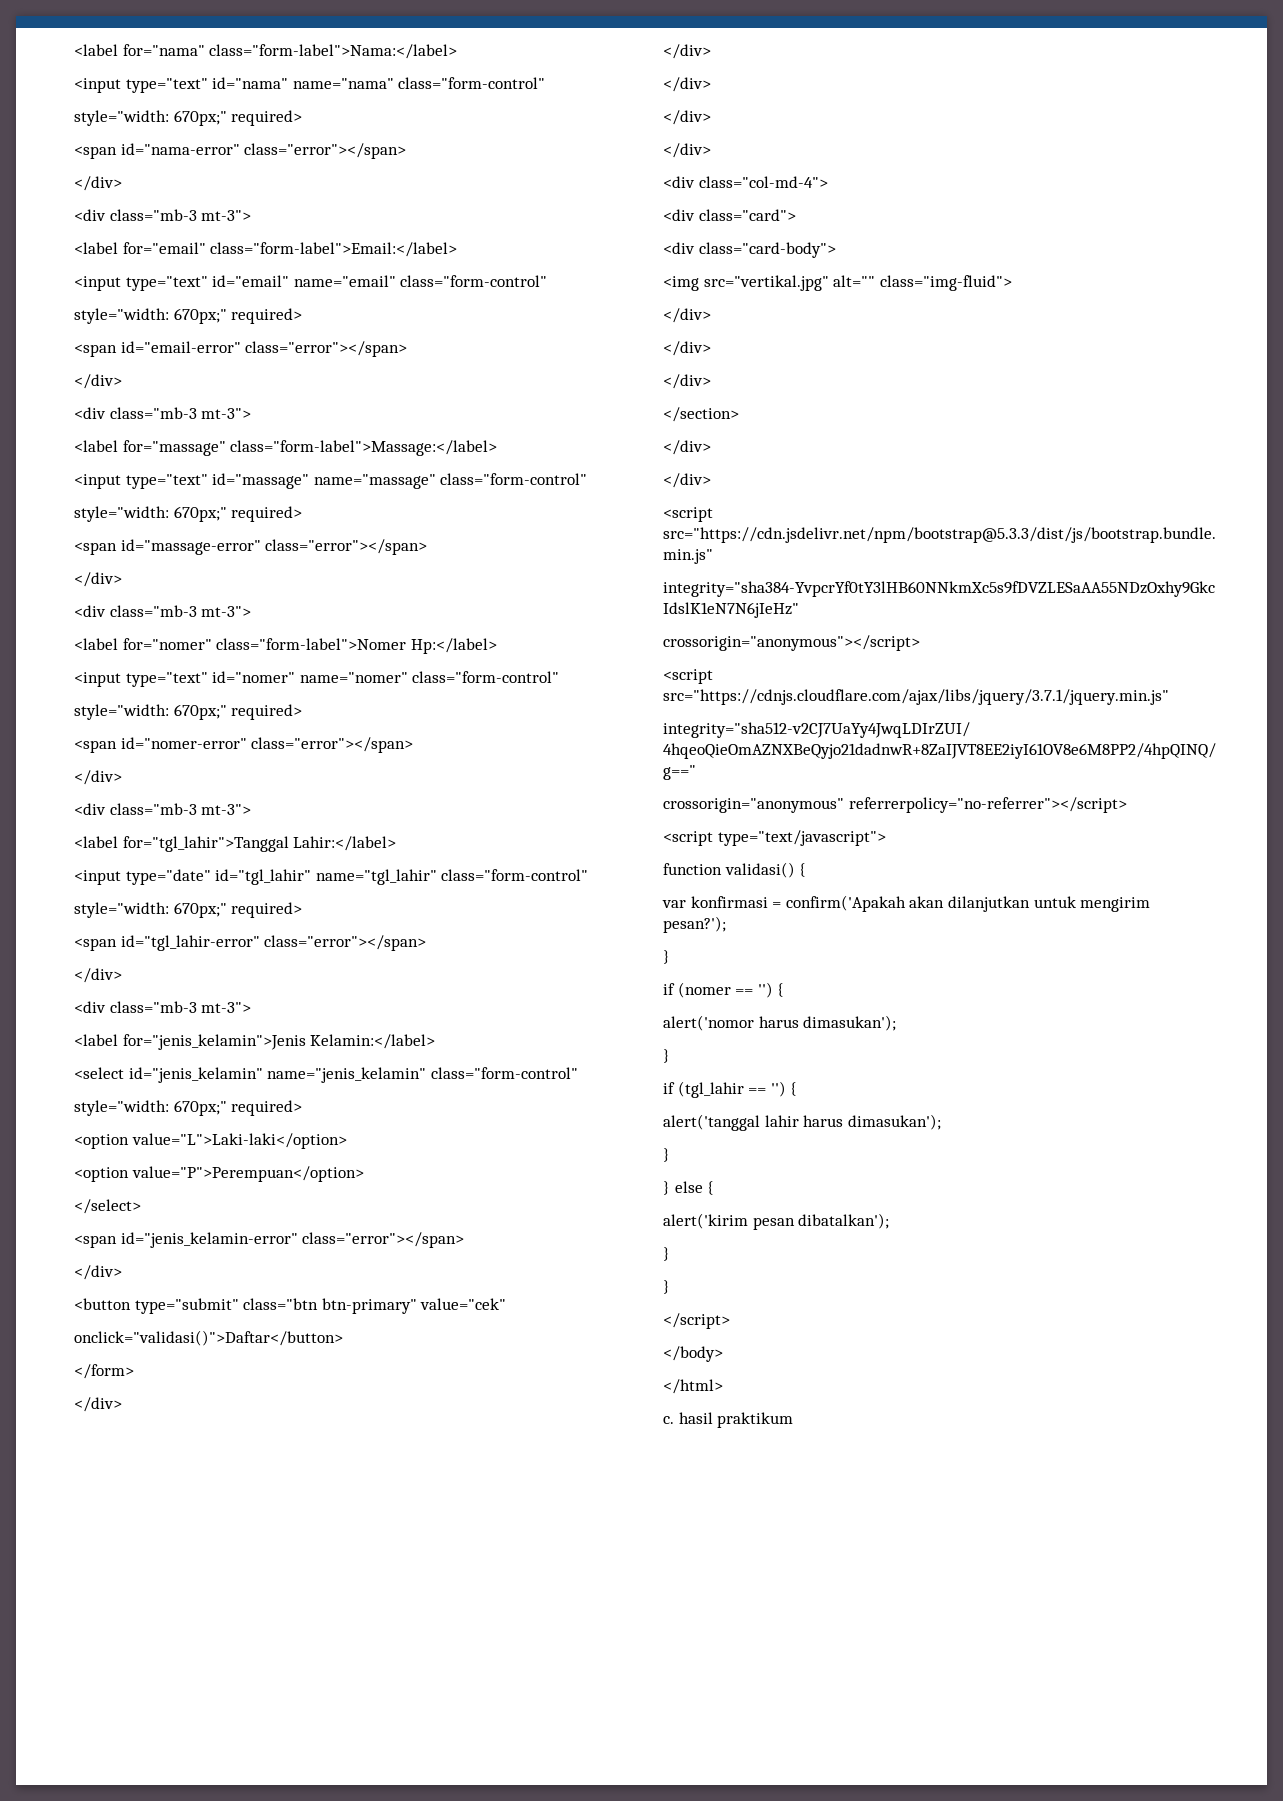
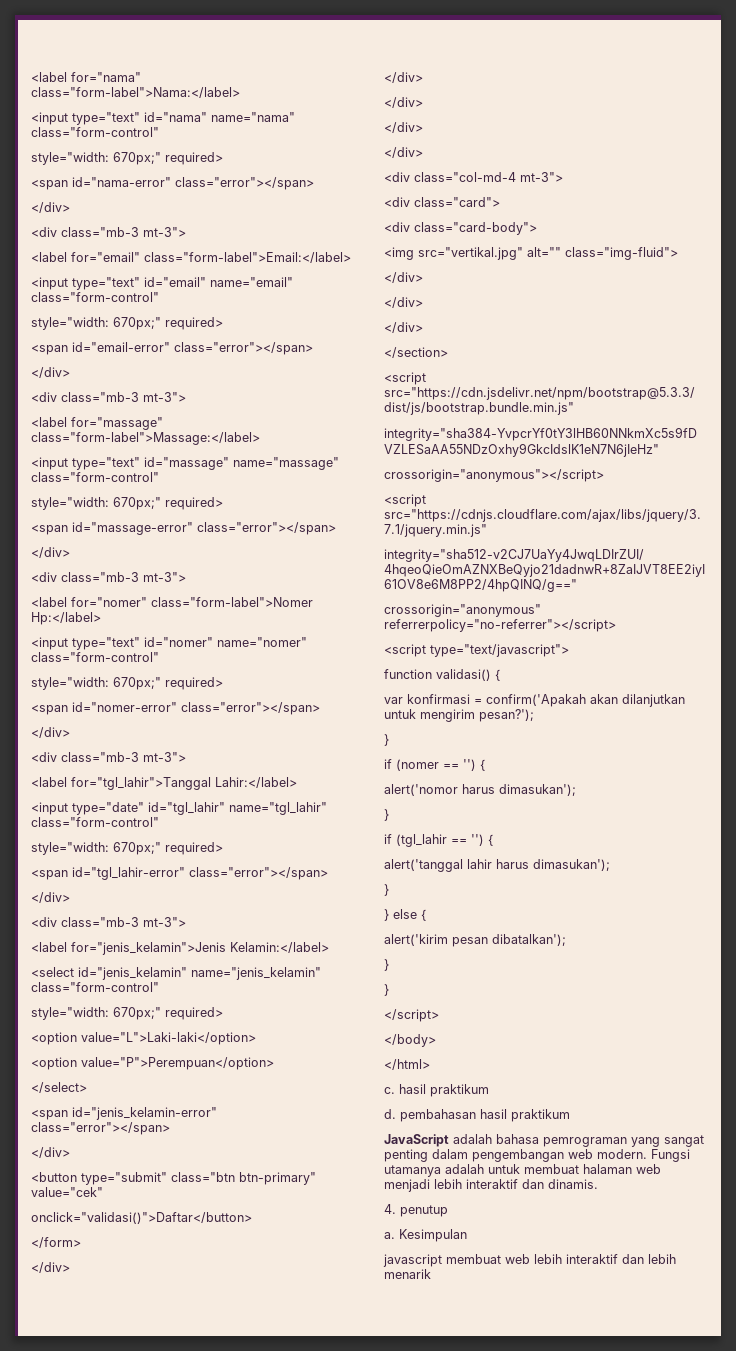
[698,176,828,188] class="col-md-4"> -> [414,172,563,182] class="col-md-4 mt-3">
[663,440,711,455] [663,473,711,488] // </div> // </div> -> (448, 352) none
(794, 1420) none -> [384,1109,570,1122] [384,1134,704,1147] [384,1149,690,1162] [384,1164,661,1177] [384,1179,598,1192] [384,1204,448,1217] [384,1229,467,1242] [383,1254,676,1267] [384,1269,431,1279] // d. pembahasan hasil praktikum // JavaScript adalah bahasa pemrograman yang sangat penting dalam pengembangan web modern. Fungsi utamanya adalah untuk membuat halaman web menjadi lebih interaktif dan dinamis. // 4. penutup // a. Kesimpulan // javascript membuat web lebih interaktif dan lebih menarik

